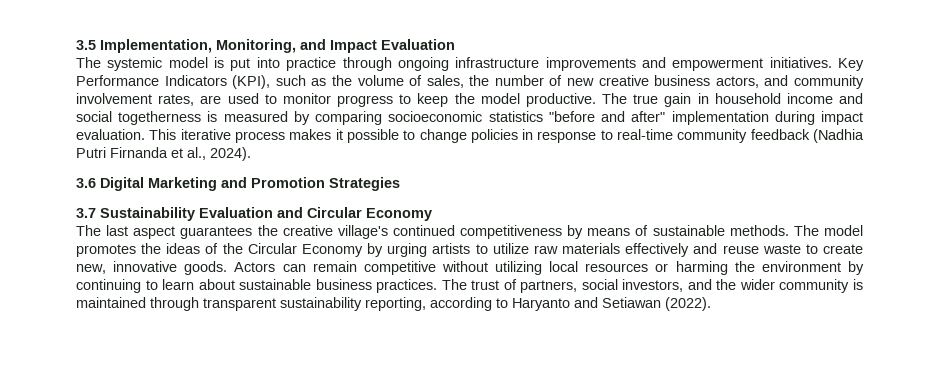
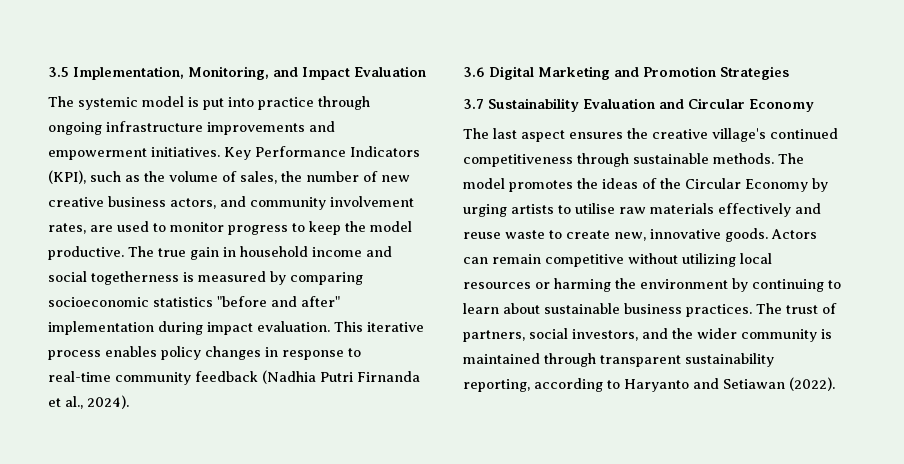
[289,129,518,143] makes it possible to change policies -> [105,346,261,360] enables policy changes
[180,226,253,239] guarantees -> [569,132,623,139] ensures
[567,225,649,239] by means of -> [577,153,629,167] through
[492,243,529,254] utilize -> [575,203,615,214] utilise

